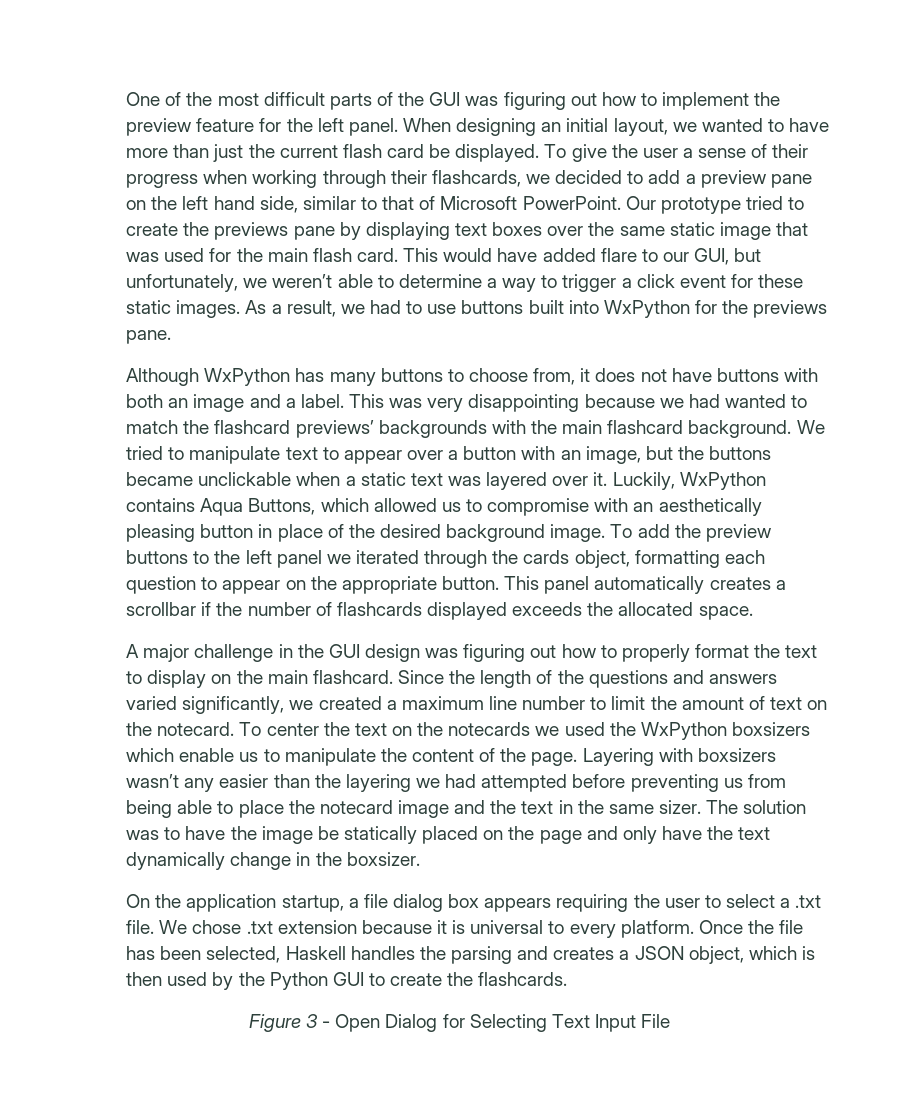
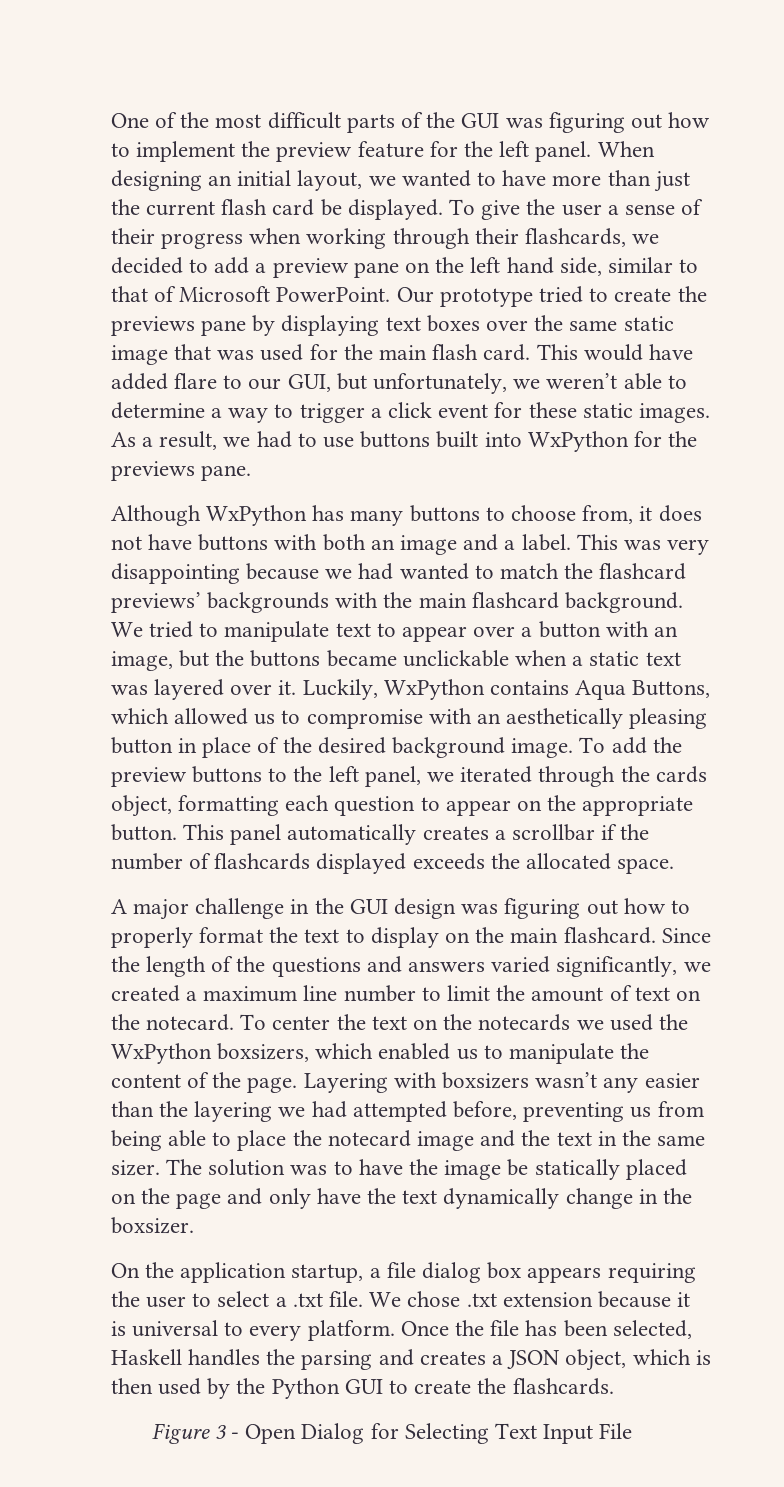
[276,550,322,568] panel -> [364,766,421,787] panel,
[731,722,810,736] [126,748,235,762] boxsizers which enable -> [216,1043,451,1062] boxsizers, which enabled
[572,774,626,788] before -> [452,1101,517,1120] before,

